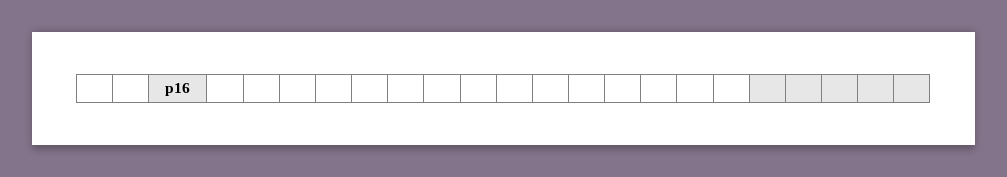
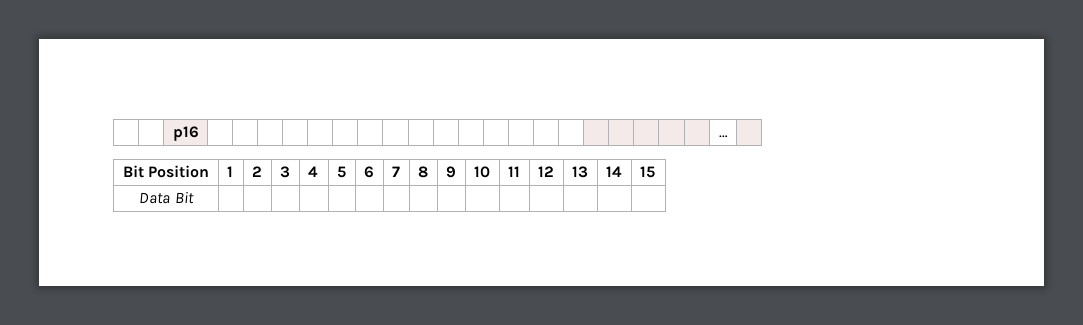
(190, 89) none -> [718,135,728,138] [122,165,210,178] [226,166,233,177] [251,166,262,177] [279,166,290,178] [307,166,318,177] [336,166,346,178] [363,166,374,178] [391,166,400,177] [417,166,428,178] [445,166,456,178] [473,166,490,178] [507,166,520,177] [537,166,554,177] [571,166,588,178] [605,166,622,177] [639,166,655,178] [139,191,194,204] | … | // Bit Position | 1 | 2 | 3 | 4 | 5 | 6 | 7 | 8 | 9 | 10 | 11 | 12 | 13 | 14 | 15 // Data Bit | | | | | | | | | | | | | | |

